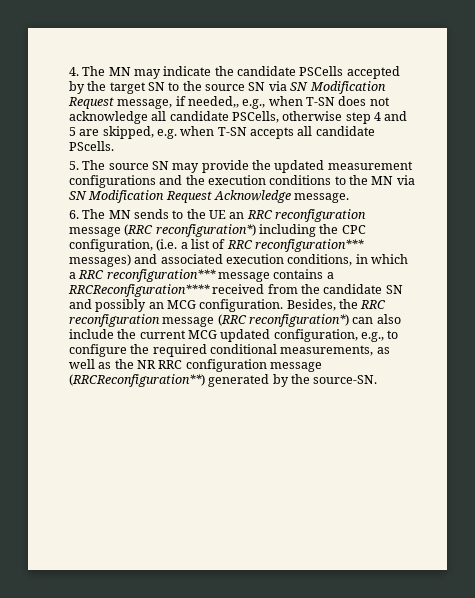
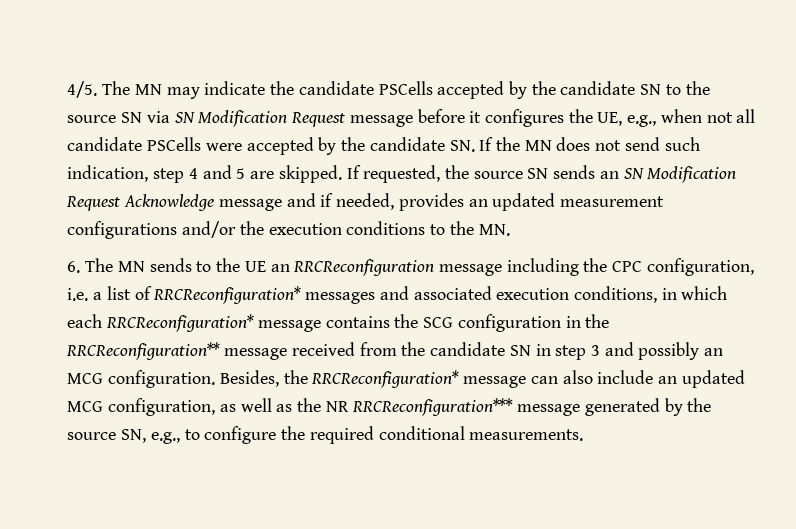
[68,67,79,76] 4. -> [67,81,98,98] 4/5.
[109,82,146,94] target -> [560,81,636,95] candidate
[117,96,390,109] [68,111,343,124] message, if needed,, e.g., when T-SN does not acknowledge all candidate PSCells, otherwise -> [349,109,756,127] [67,137,700,155] [67,165,149,182] message before it configures the UE, e.g., when not all candidate PSCells were accepted by the candidate SN. If the MN does not send such indication,
[102,126,375,139] [68,141,114,151] [68,160,272,173] skipped, e.g. when T-SN accepts all candidate PScells. // 5. The source SN may provide the -> [278,165,737,183] [66,193,488,211] skipped. If requested, the source SN sends an SN Modification Request Acknowledge message and if needed, provides an
[159,175,183,185] and -> [182,221,237,238] and/or
[371,175,415,185] [68,190,350,203] MN via SN Modification Request Acknowledge message. -> [478,224,510,236] MN.
[246,209,367,222] [68,224,256,237] RRC reconfiguration message (RRC reconfiguration*) -> [293,259,502,276] RRCReconfiguration message
[156,239,178,251] (i.e. -> [67,288,89,301] i.e.
[226,239,365,252] [68,254,131,267] RRC reconfiguration*** messages) -> [153,286,376,304] RRCReconfiguration* messages
[68,269,334,282] [67,284,210,297] a RRC reconfiguration*** message contains a RRCReconfiguration**** -> [67,314,610,332] [66,342,288,360] each RRCReconfiguration* message contains the SCG configuration in the RRCReconfiguration** message
(403, 289) none -> [535,344,600,360] in step 3
[360,300,387,309] [68,314,401,327] [68,329,358,342] RRC reconfiguration message (RRC reconfiguration*) can also include the current MCG updated configuration, -> [311,370,745,388] [67,398,712,416] [67,429,147,443] RRCReconfiguration* message can also include an updated MCG configuration, as well as the NR RRCReconfiguration*** message generated by the source SN,
[280,345,390,356] [68,359,323,372] [68,374,378,387] measurements, as well as the NR RRC configuration message (RRCReconfiguration**) generated by the source-SN. -> [469,429,584,441] measurements.

